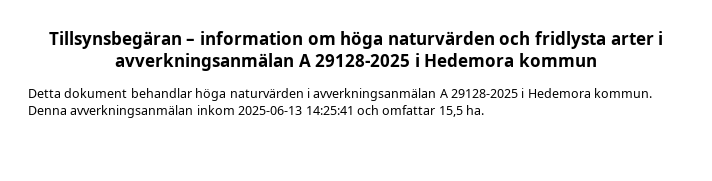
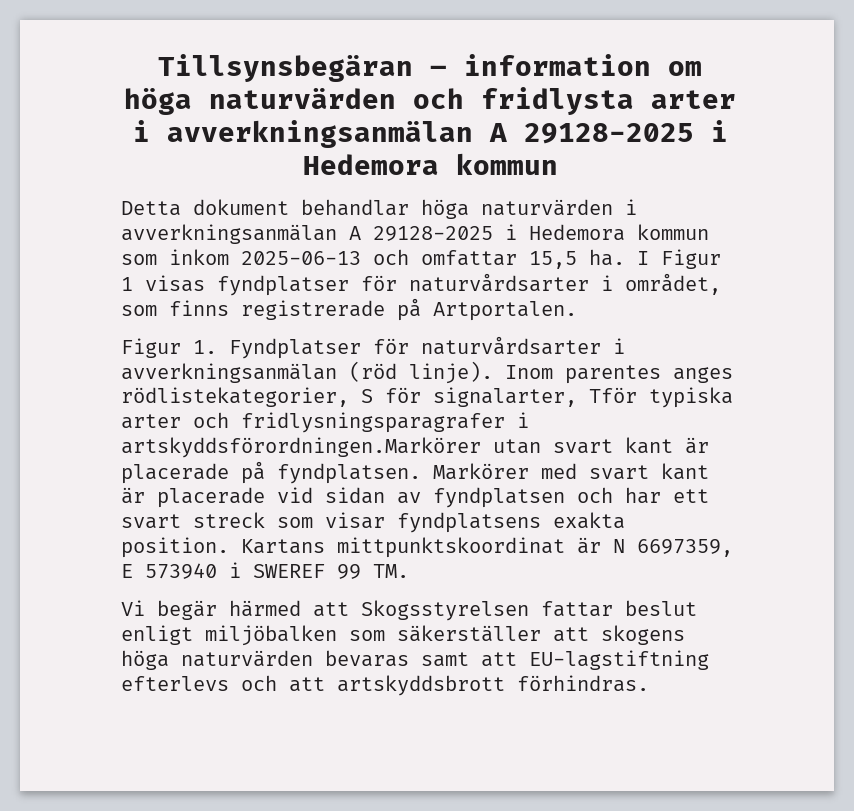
[594,88,653,98] [28,105,194,118] kommun. Denna avverkningsanmälan -> [637,224,709,240] [121,254,157,265] kommun som
[305,106,354,115] 14:25:41 -> (361, 258) none
(484, 110) none -> [637,249,721,269] [121,273,721,296] [121,298,577,321] [121,336,625,359] [121,361,733,384] [121,387,733,408] [121,412,529,433] [121,437,709,458] [121,461,709,484] [121,487,709,508] [121,512,625,533] [121,537,733,558] [121,562,409,579] [121,600,697,621] [121,625,685,646] [121,650,709,670] [121,675,649,696] I Figur 1 visas fyndplatser för naturvårdsarter i området, som finns registrerade på Artportalen. // Figur 1. Fyndplatser för naturvårdsarter i avverkningsanmälan (röd linje). Inom parentes anges rödlistekategorier, S för signalarter, Tför typiska arter och fridlysningsparagrafer i artskyddsförordningen.Markörer utan svart kant är placerade på fyndplatsen. Markörer med svart kant är placerade vid sidan av fyndplatsen och har ett svart streck som visar fyndplatsens exakta position. Kartans mittpunktskoordinat är N 6697359, E 573940 i SWEREF 99 TM. // Vi begär härmed att Skogsstyrelsen fattar beslut enligt miljöbalken som säkerställer att skogens höga naturvärden bevaras samt att EU-lagstiftning efterlevs och att artskyddsbrott förhindras.

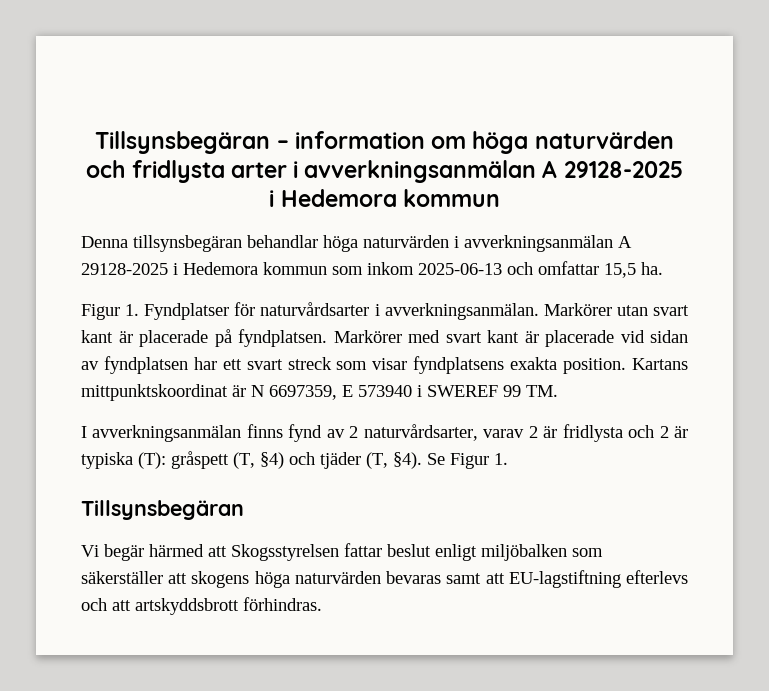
[121,199,289,216] Detta dokument -> [81,235,242,252] Denna tillsynsbegäran
[637,249,721,269] [121,273,721,296] [121,298,577,321] I Figur 1 visas fyndplatser för naturvårdsarter i området, som finns registrerade på Artportalen. -> (663, 268) none
[121,361,733,384] [121,387,733,408] [121,412,529,433] [121,437,481,458] avverkningsanmälan (röd linje). Inom parentes anges rödlistekategorier, S för signalarter, Tför typiska arter och fridlysningsparagrafer i artskyddsförordningen.Markörer -> [384,303,612,320] avverkningsanmälan. Markörer
[577,487,613,503] och -> (188, 365) none
(409, 571) none -> [81,424,688,442] [81,451,508,469] [81,500,244,520] // I avverkningsanmälan finns fynd av 2 naturvårdsarter, varav 2 är fridlysta och 2 är typiska (T): gråspett (T, §4) och tjäder (T, §4). Se Figur 1. // Tillsynsbegäran

